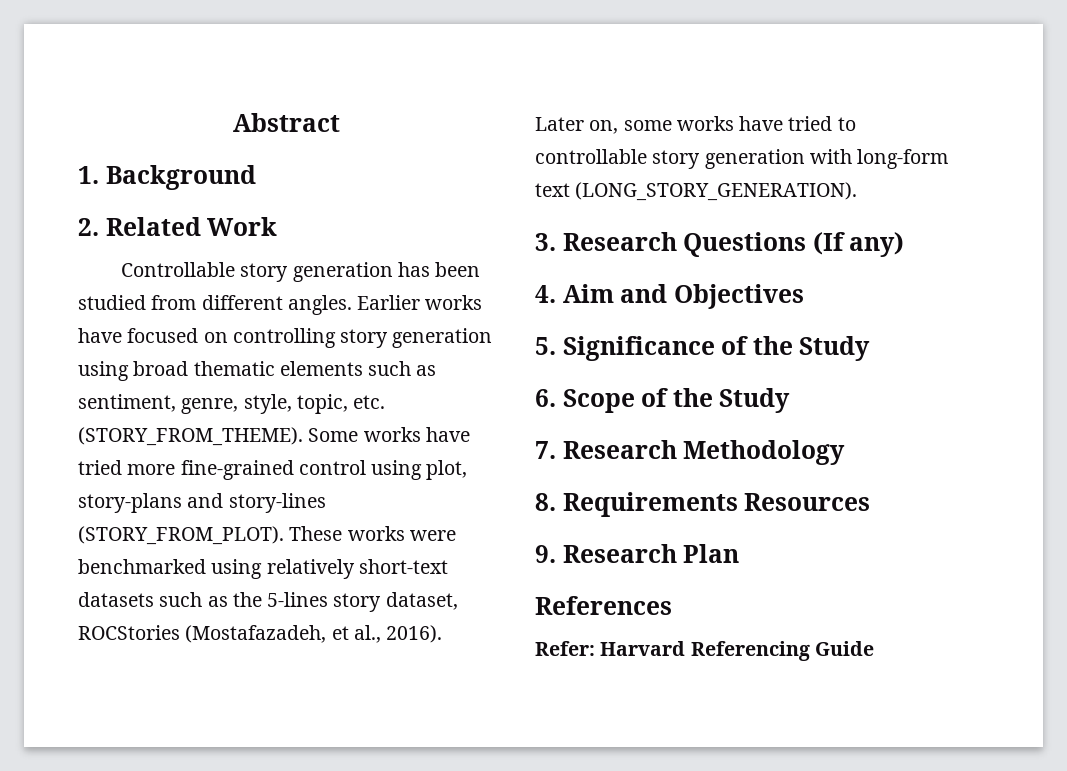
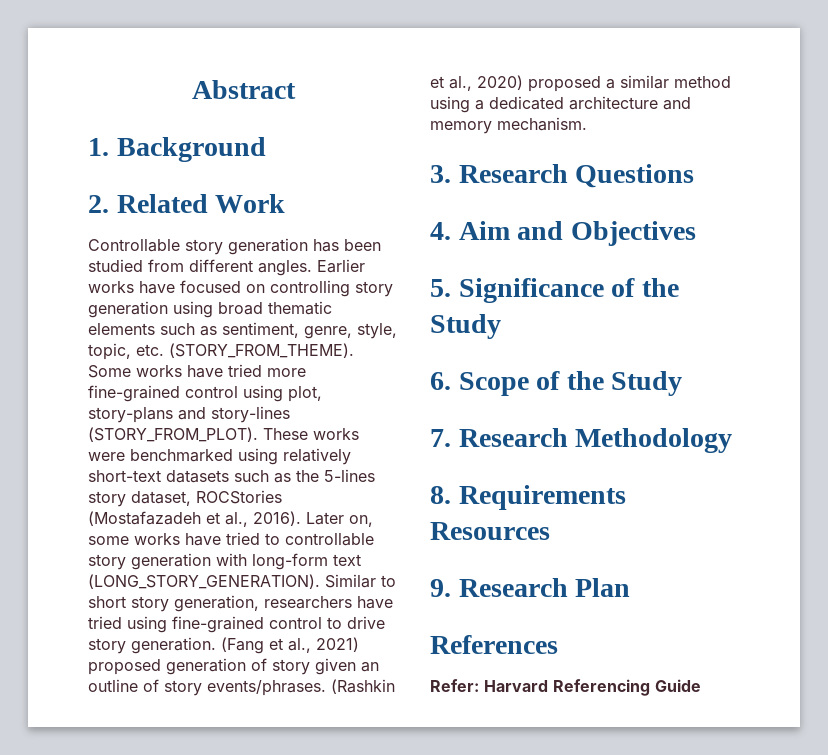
[185,625,327,643] (Mostafazadeh, -> [88,511,201,526] (Mostafazadeh
(858, 191) none -> [325,574,396,588] [88,595,393,612] [88,616,385,633] [88,637,359,654] [88,658,379,675] [88,679,395,696] [430,75,731,92] [430,96,691,113] [430,117,587,134] Similar to short story generation, researchers have tried using fine-grained control to drive story generation. (Fang et al., 2021) proposed generation of story given an outline of story events/phrases. (Rashkin et al., 2020) proposed a similar method using a dedicated architecture and memory mechanism.
[812,232,905,257] (If any) -> (695, 176) none

